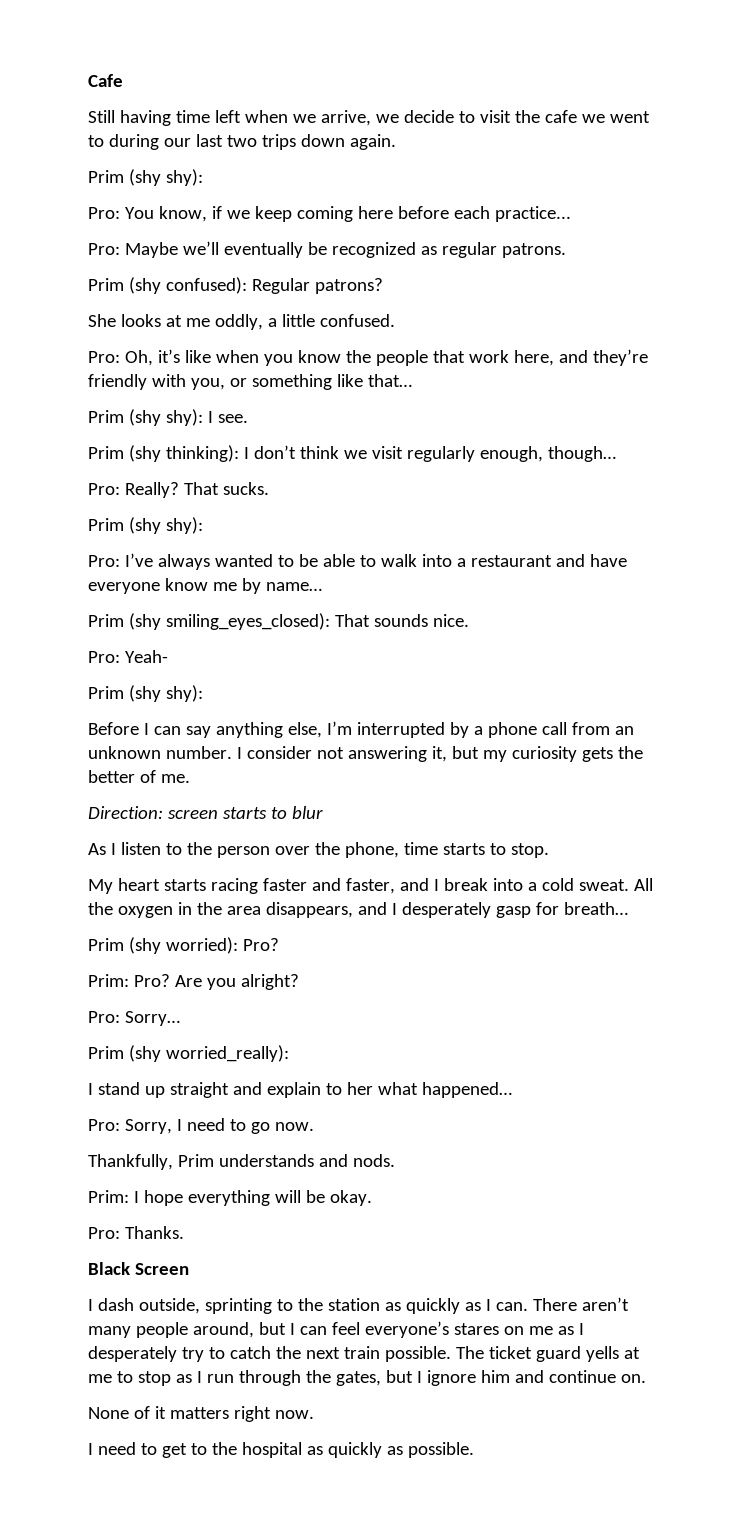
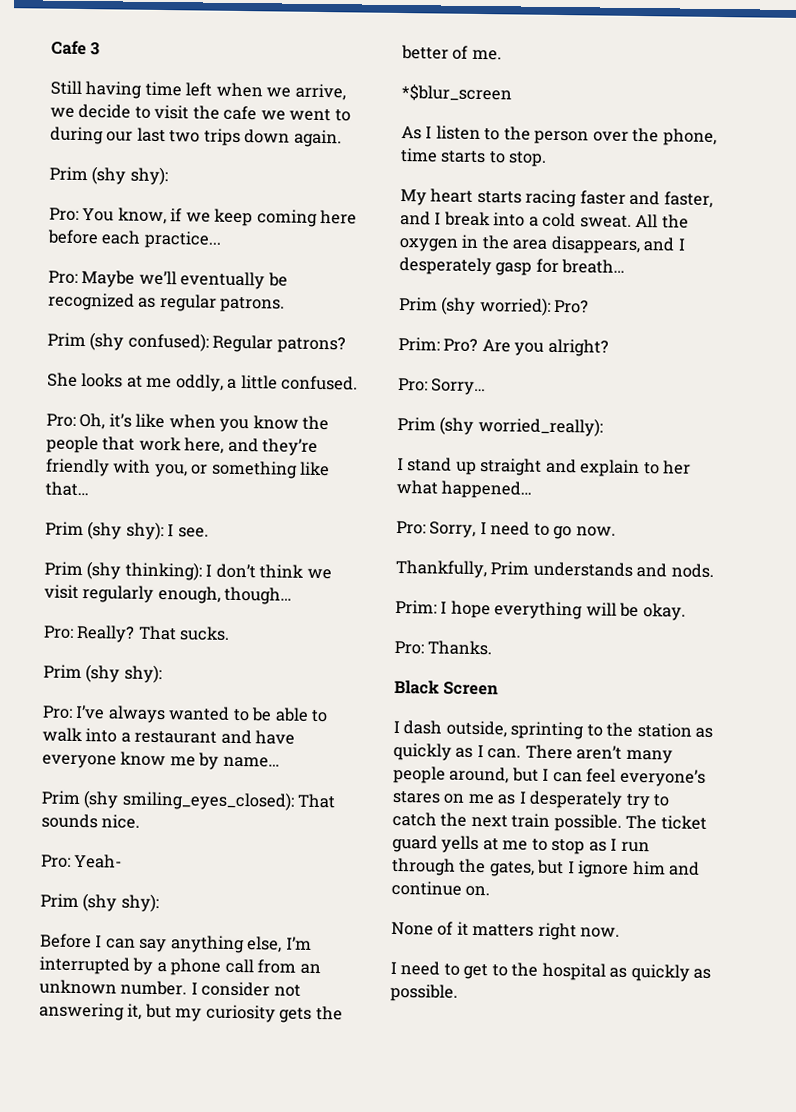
(123, 80) none -> [90,42,101,56] 3
[88,806,323,819] Direction: screen starts to blur -> [401,84,512,102] *$blur_screen

